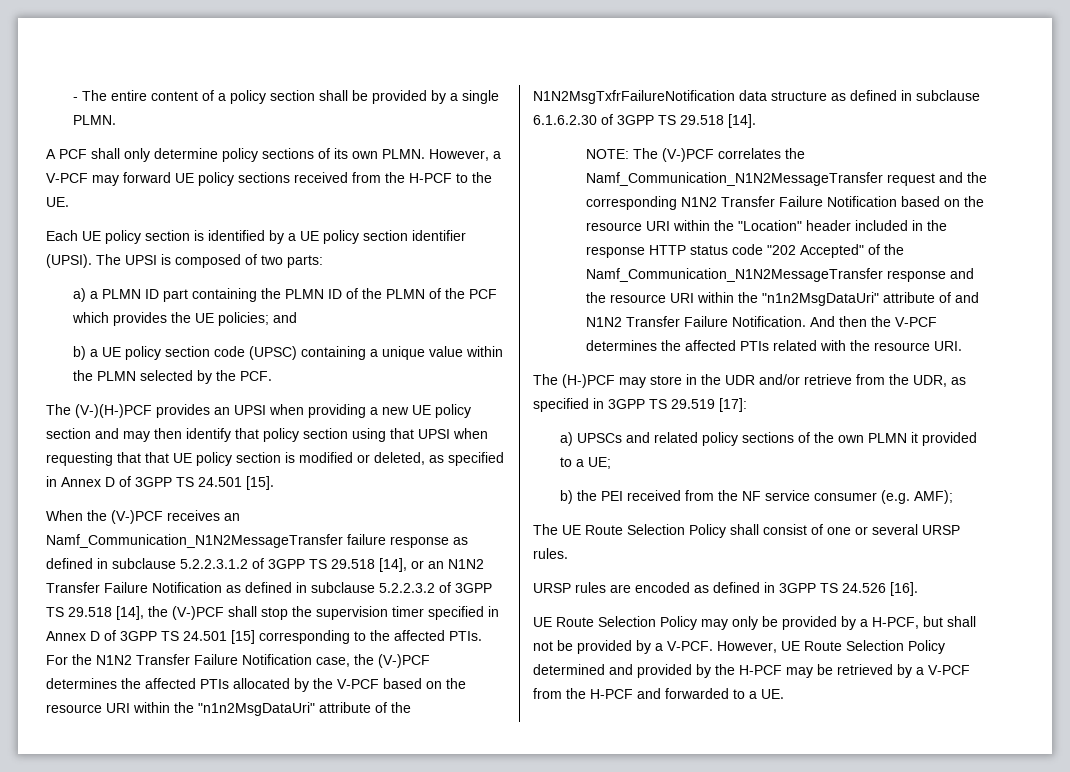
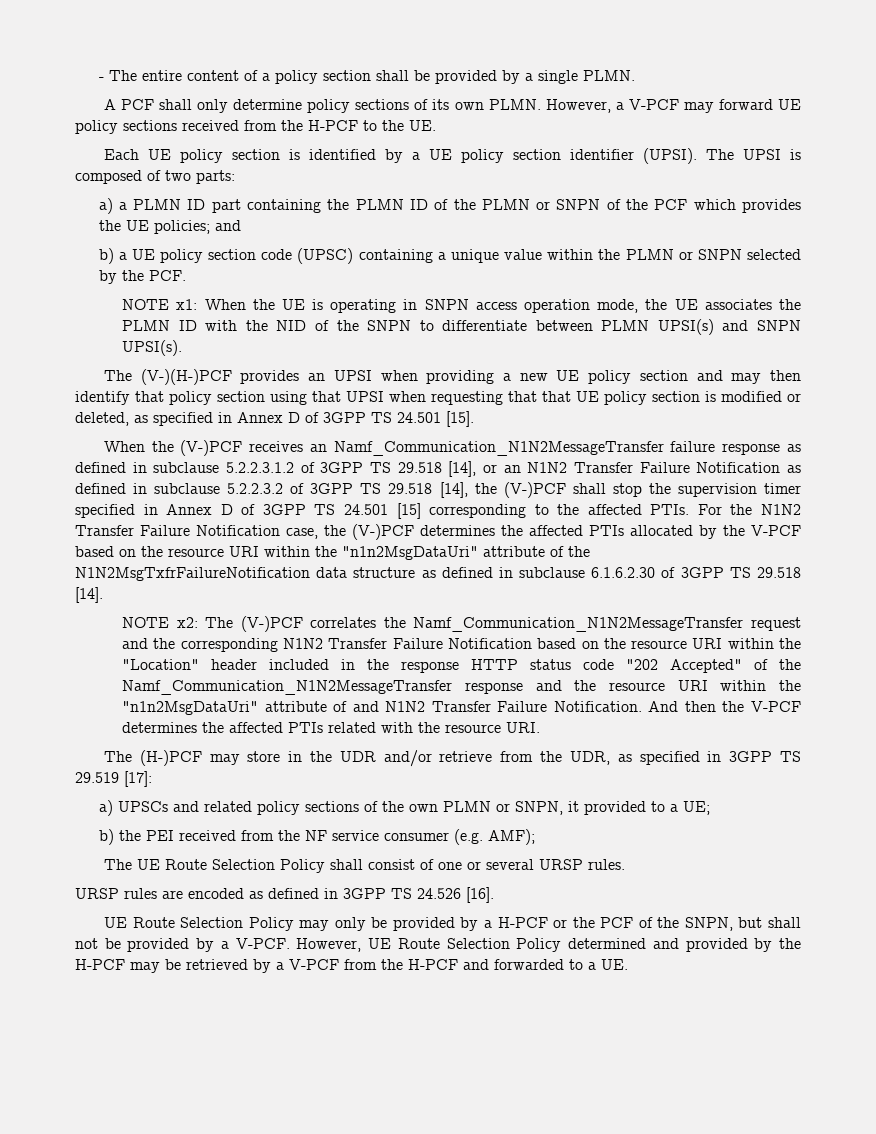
(425, 294) none -> [536,199,601,210] or SNPN
(136, 376) none -> [678,249,742,260] or SNPN
(272, 376) none -> [122,299,801,313] [122,319,802,335] [122,340,183,356] // NOTE x1: When the UE is operating in SNPN access operation mode, the UE associates the PLMN ID with the NID of the SNPN to differentiate between PLMN UPSI(s) and SNPN UPSI(s).
[586,149,630,159] NOTE: -> [122,617,198,628] NOTE x2:
(907, 438) none -> [495,801,563,815] or SNPN,
[872,617,919,629] H-PCF, -> [497,917,733,931] H-PCF or the PCF of the SNPN,

